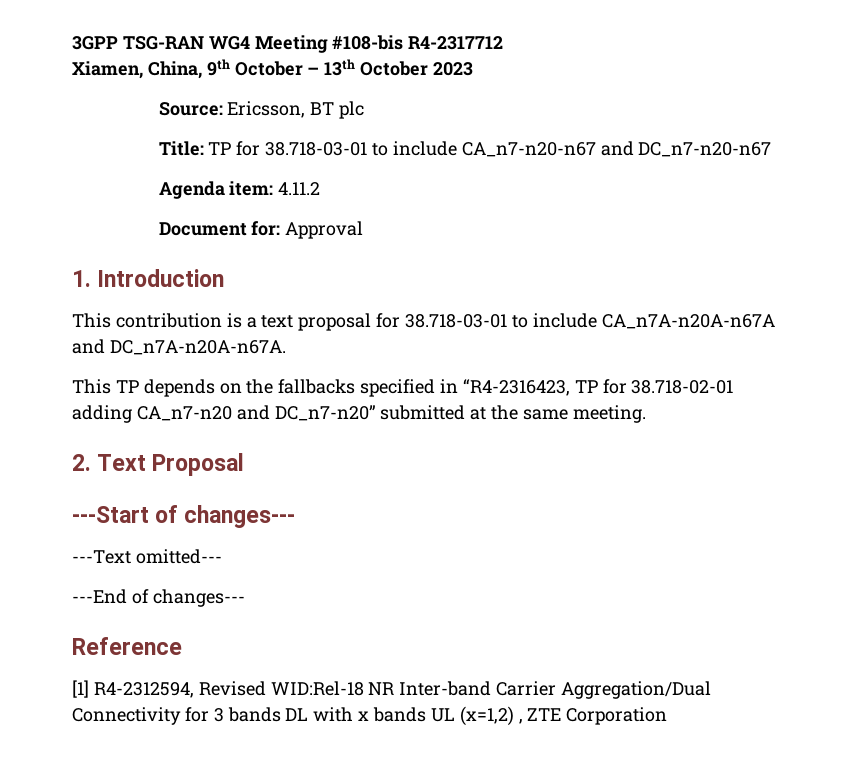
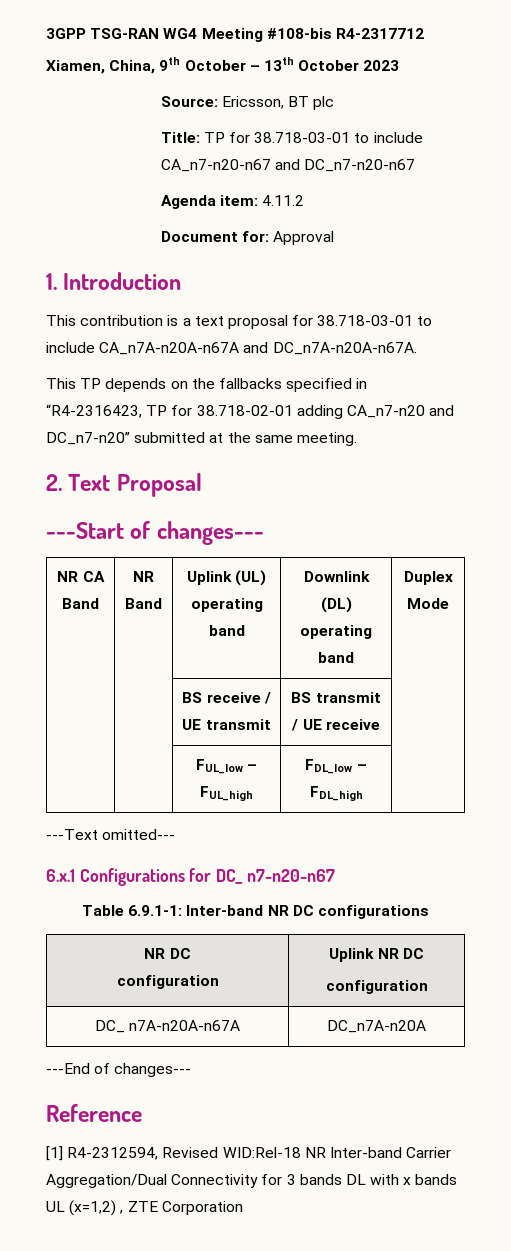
[72,549,222,564] // ---Text omitted--- -> [57,571,105,582] [62,598,99,609] [133,571,154,582] [125,598,162,609] [186,570,267,586] [190,598,263,612] [208,625,245,636] [303,571,370,582] [320,597,352,613] [300,625,372,639] [318,652,354,663] [403,571,453,585] [407,598,449,609] [182,692,271,704] [182,719,271,730] [291,692,381,703] [291,719,380,731] [195,759,258,774] [200,786,253,801] [305,759,367,774] [309,786,363,801] [46,829,176,840] [46,868,335,886] [82,905,429,919] [144,948,191,959] [116,975,219,989] [329,948,424,962] [325,980,428,994] [94,1020,241,1033] [327,1020,426,1033] // NR CA Band | NR Band | Uplink (UL) operating band | Downlink (DL) operating band | Duplex Mode // | | BS receive / UE transmit | BS transmit / UE receive | // | | FUL_low – FUL_high | FDL_low – FDL_high | // ---Text omitted--- // 6.x.1 Configurations for DC_ n7-n20-n67 // Table 6.9.1-1: Inter-band NR DC configurations // NR DC // configuration | Uplink NR DC // configuration // DC_ n7A-n20A-n67A | DC_n7A-n20A

